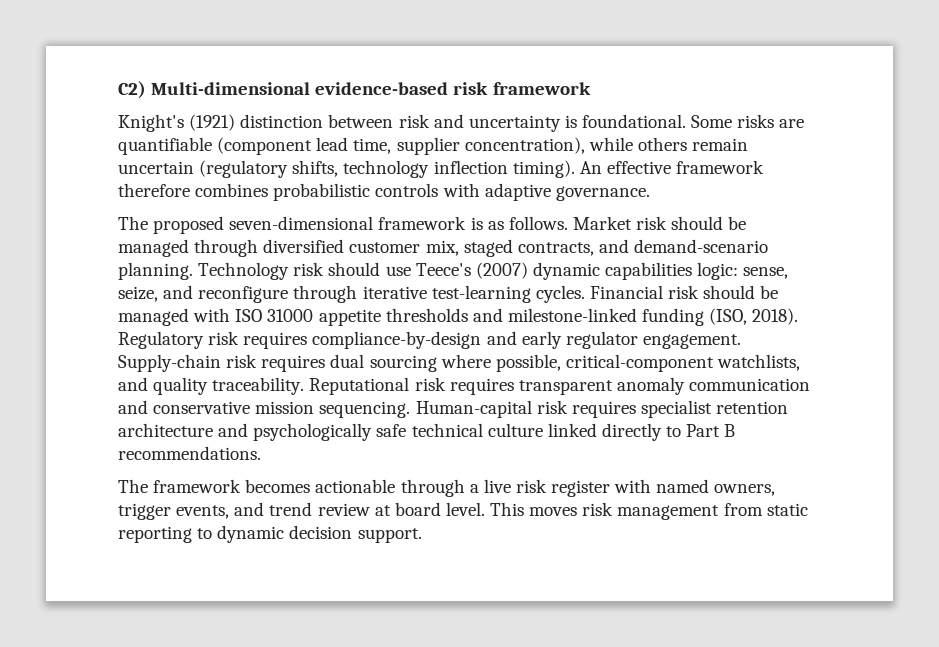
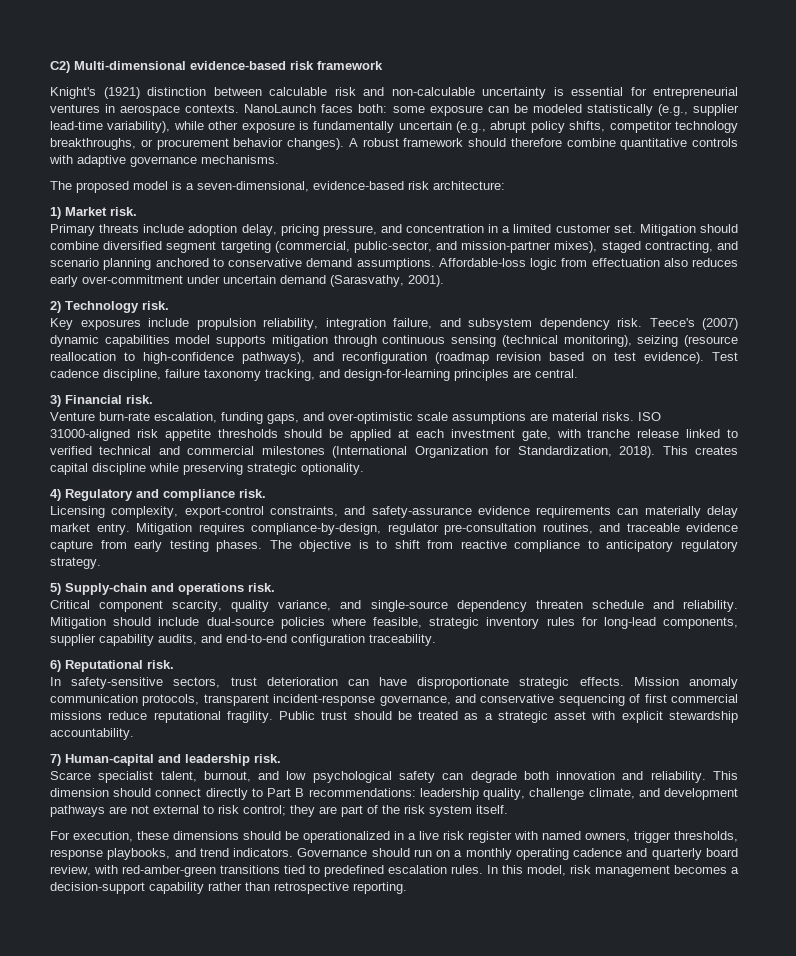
(394, 121) none -> [269,87,327,96] calculable
(464, 121) none -> [391,87,475,96] non-calculable
[582,114,805,128] [118,137,749,155] [118,160,765,178] [118,183,371,201] foundational. Some risks are quantifiable (component lead time, supplier concentration), while others remain uncertain (regulatory shifts, technology inflection timing). An effective framework therefore combines probabilistic -> [571,87,738,99] [50,104,739,116] [50,121,738,133] [50,138,688,150] essential for entrepreneurial ventures in aerospace contexts. NanoLaunch faces both: some exposure can be modeled statistically (e.g., supplier lead-time variability), while other exposure is fundamentally uncertain (e.g., abrupt policy shifts, competitor technology breakthroughs, or procurement behavior changes). A robust framework should therefore combine quantitative
[555,186,650,201] governance. -> [130,155,279,167] governance mechanisms.
[229,216,747,230] [118,239,769,257] [118,262,789,280] [118,285,779,303] [118,308,799,326] [118,331,741,349] [118,354,801,372] [118,377,811,395] [118,400,789,418] [118,423,736,441] [118,446,261,460] [118,479,465,497] seven-dimensional framework is as follows. Market risk should be managed through diversified customer mix, staged contracts, and demand-scenario planning. Technology risk should use Teece's (2007) dynamic capabilities logic: sense, seize, and reconfigure through iterative test-learning cycles. Financial risk should be managed with ISO 31000 appetite thresholds and milestone-linked funding (ISO, 2018). Regulatory risk requires compliance-by-design and early regulator engagement. Supply-chain risk requires dual sourcing where possible, critical-component watchlists, and quality traceability. Reputational risk requires transparent anomaly communication and conservative mission sequencing. Human-capital risk requires specialist retention architecture and psychologically safe technical culture linked directly to Part B recommendations. // The framework becomes actionable through -> [133,181,505,192] [50,207,137,219] [50,224,738,236] [50,241,738,253] [50,258,738,270] [50,275,444,287] [50,301,169,313] [50,318,738,330] [50,335,739,347] [50,352,738,364] [50,369,578,381] [50,395,153,407] [50,412,661,424] [50,429,739,441] [50,446,739,458] [50,463,364,475] [50,489,266,501] [50,506,738,518] [50,523,738,535] [50,540,738,552] [50,557,101,569] [50,583,275,595] [50,600,738,612] [50,617,738,629] [50,634,436,646] [50,660,174,672] [50,677,738,689] [50,694,738,706] [50,711,738,723] [50,728,134,740] [50,754,281,766] [50,771,739,783] [50,788,739,800] [50,805,508,817] [50,831,404,843] model is a seven-dimensional, evidence-based risk architecture: // 1) Market risk. // Primary threats include adoption delay, pricing pressure, and concentration in a limited customer set. Mitigation should combine diversified segment targeting (commercial, public-sector, and mission-partner mixes), staged contracting, and scenario planning anchored to conservative demand assumptions. Affordable-loss logic from effectuation also reduces early over-commitment under uncertain demand (Sarasvathy, 2001). // 2) Technology risk. // Key exposures include propulsion reliability, integration failure, and subsystem dependency risk. Teece's (2007) dynamic capabilities model supports mitigation through continuous sensing (technical monitoring), seizing (resource reallocation to high-confidence pathways), and reconfiguration (roadmap revision based on test evidence). Test cadence discipline, failure taxonomy tracking, and design-for-learning principles are central. // 3) Financial risk. // Venture burn-rate escalation, funding gaps, and over-optimistic scale assumptions are material risks. ISO 31000-aligned risk appetite thresholds should be applied at each investment gate, with tranche release linked to verified technical and commercial milestones (International Organization for Standardization, 2018). This creates capital discipline while preserving strategic optionality. // 4) Regulatory and compliance risk. // Licensing complexity, export-control constraints, and safety-assurance evidence requirements can materially delay market entry. Mitigation requires compliance-by-design, regulator pre-consultation routines, and traceable evidence capture from early testing phases. The objective is to shift from reactive compliance to anticipatory regulatory strategy. // 5) Supply-chain and operations risk. // Critical component scarcity, quality variance, and single-source dependency threaten schedule and reliability. Mitigation should include dual-source policies where feasible, strategic inventory rules for long-lead components, supplier capability audits, and end-to-end configuration traceability. // 6) Reputational risk. // In safety-sensitive sectors, trust deterioration can have disproportionate strategic effects. Mission anomaly communication protocols, transparent incident-response governance, and conservative sequencing of first commercial missions reduce reputational fragility. Public trust should be treated as a strategic asset with explicit stewardship accountability. // 7) Human-capital and leadership risk. // Scarce specialist talent, burnout, and low psychological safety can degrade both innovation and reliability. This dimension should connect directly to Part B recommendations: leadership quality, challenge climate, and development pathways are not external to risk control; they are part of the risk system itself. // For execution, these dimensions should be operationalized in
[176,502,808,520] [118,525,422,543] events, and trend review at board level. This moves risk management from static reporting to dynamic decision support. -> [674,831,738,842] [50,848,738,860] [50,865,739,877] [50,882,407,894] thresholds, response playbooks, and trend indicators. Governance should run on a monthly operating cadence and quarterly board review, with red-amber-green transitions tied to predefined escalation rules. In this model, risk management becomes a decision-support capability rather than retrospective reporting.

